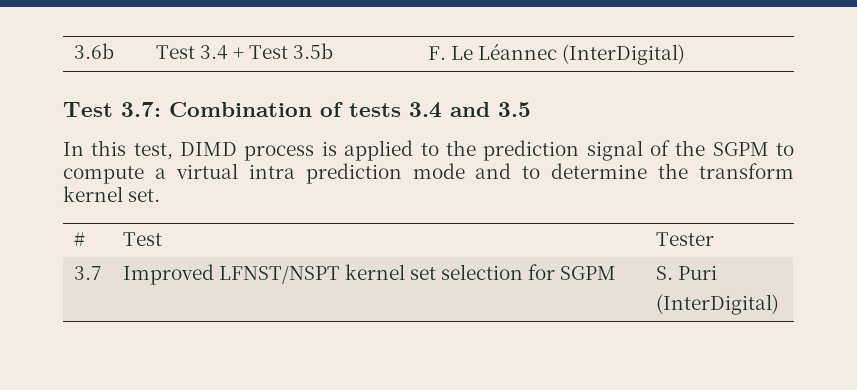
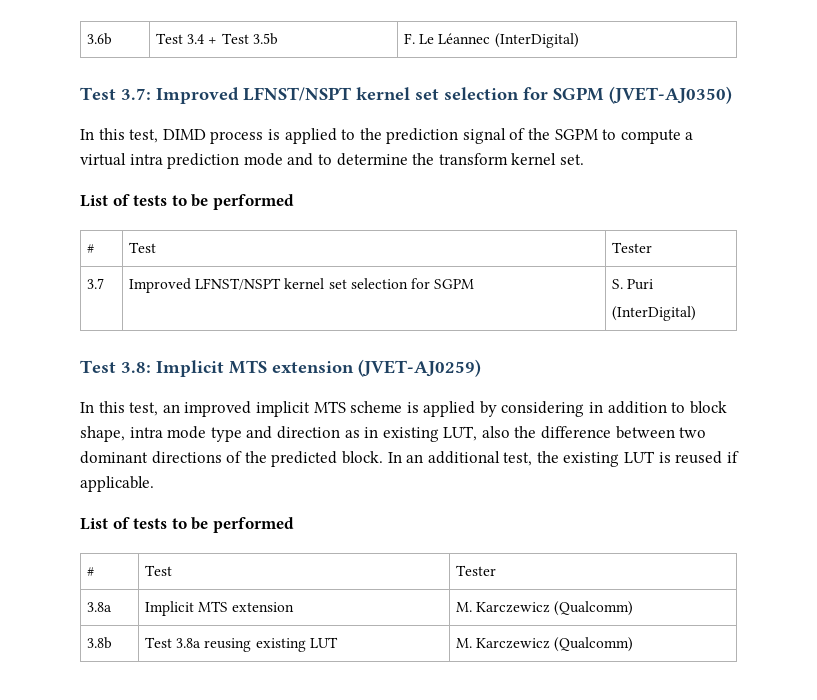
[169,102,531,118] Combination of tests 3.4 and 3.5 -> [156,86,732,104] Improved LFNST/NSPT kernel set selection for SGPM (JVET-AJ0350)
(161, 195) none -> [80,194,294,210] // List of tests to be performed
(779, 304) none -> [80,359,481,377] [80,401,727,417] [80,426,707,442] [80,451,739,467] [80,476,154,492] [80,517,294,533] [86,567,94,576] [144,565,172,576] [455,565,496,576] [86,602,112,612] [144,601,295,616] [455,601,634,616] [86,637,112,649] [144,637,338,652] [455,637,634,652] // Test 3.8: Implicit MTS extension (JVET-AJ0259) // In this test, an improved implicit MTS scheme is applied by considering in addition to block shape, intra mode type and direction as in existing LUT, also the difference between two dominant directions of the predicted block. In an additional test, the existing LUT is reused if applicable. // List of tests to be performed // # | Test | Tester // 3.8a | Implicit MTS extension | M. Karczewicz (Qualcomm) // 3.8b | Test 3.8a reusing existing LUT | M. Karczewicz (Qualcomm)

